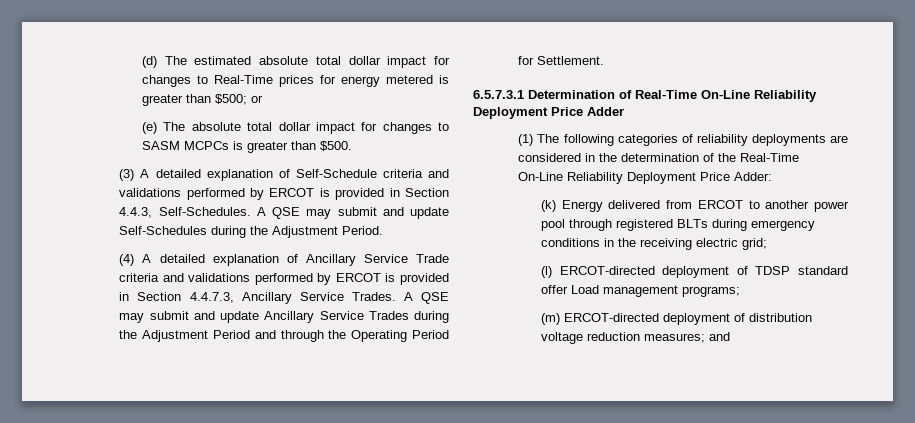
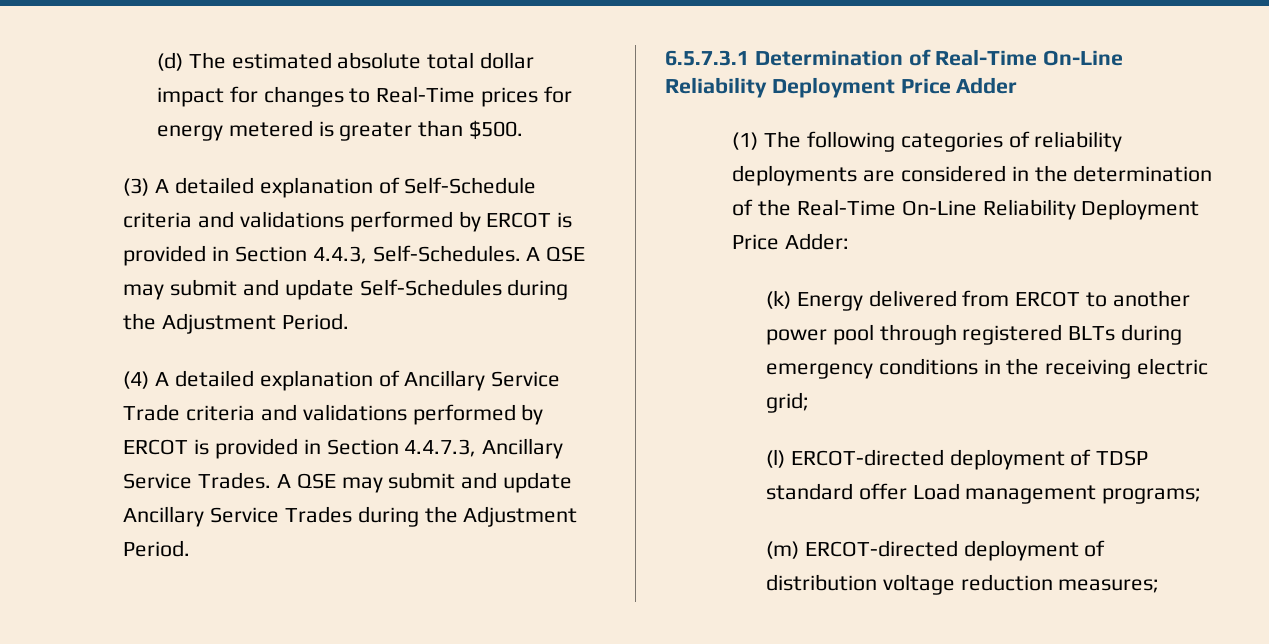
[214,94,263,105] [141,122,449,134] [141,141,316,153] $500; or // (e) The absolute total dollar impact for changes to SASM MCPCs is greater than -> (464, 128) none
[212,330,449,342] [518,56,605,65] Period and through the Operating Period for Settlement. -> [123,540,191,557] Period.
[708,332,730,341] and -> (1160, 586) none

